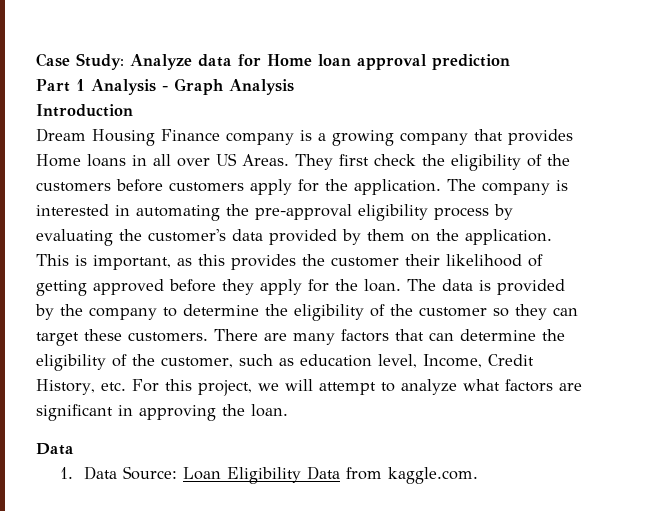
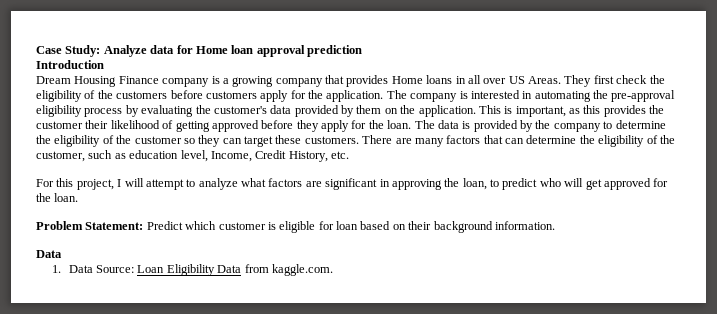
[36,78,294,95] // Part 1 Analysis - Graph Analysis -> (362, 51) none
(126, 386) none -> (349, 155) //
[257,383,279,391] we -> [117,179,122,187] I
[251,404,288,417] loan. -> [462,178,669,190] [36,193,79,202] [36,221,555,233] loan, to predict who will get approved for the loan. // Problem Statement: Predict which customer is eligible for loan based on their background information.

